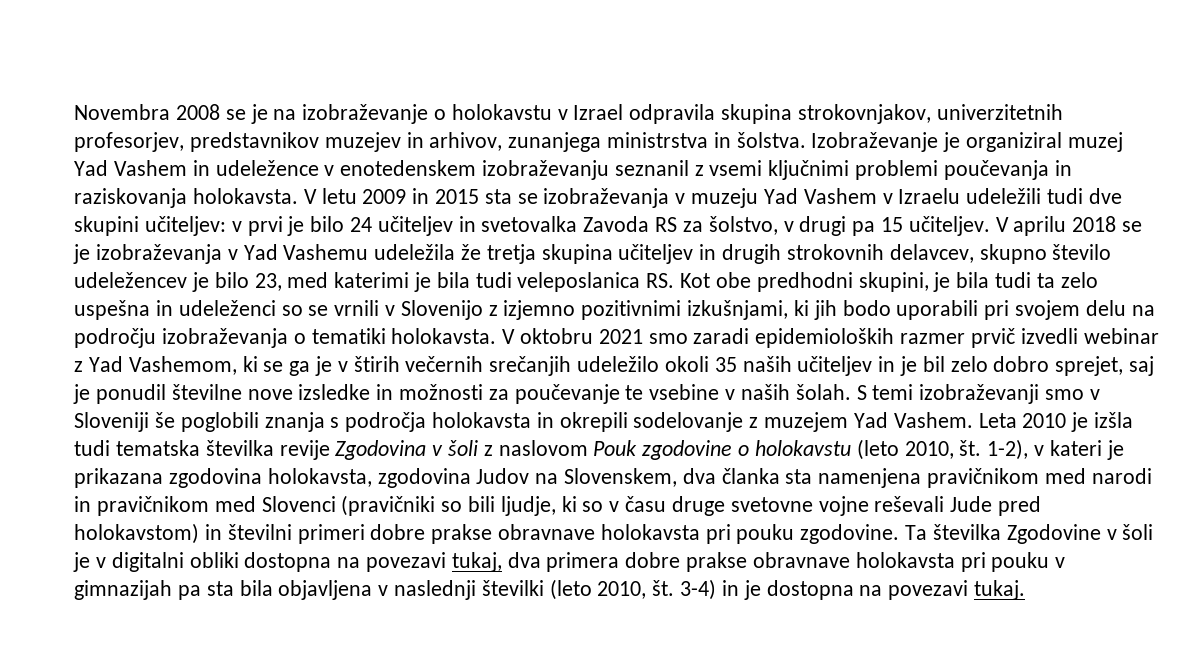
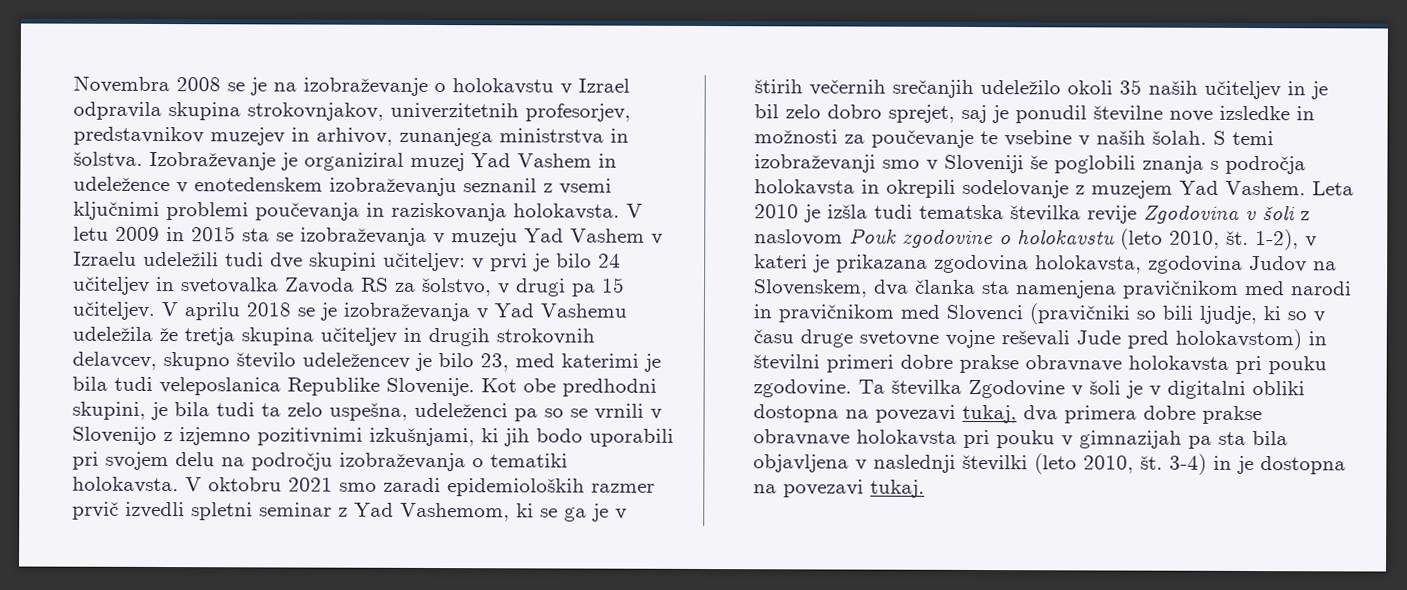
[646,273,675,288] RS. -> [287,377,476,397] Republike Slovenije.
[74,300,276,320] uspešna in udeleženci -> [329,402,539,422] uspešna, udeleženci pa
[1083,328,1159,344] webinar -> [191,502,333,521] spletni seminar

